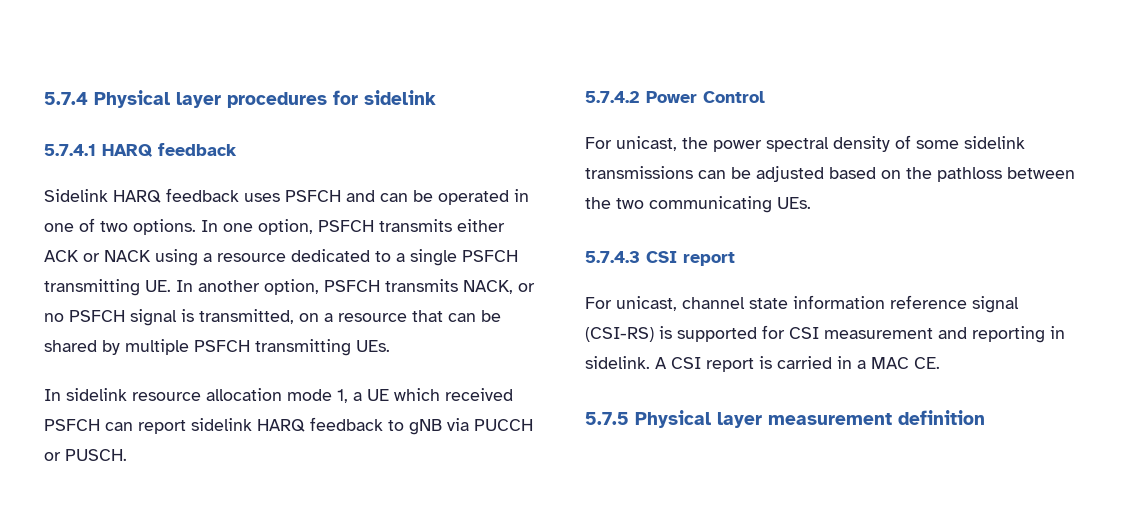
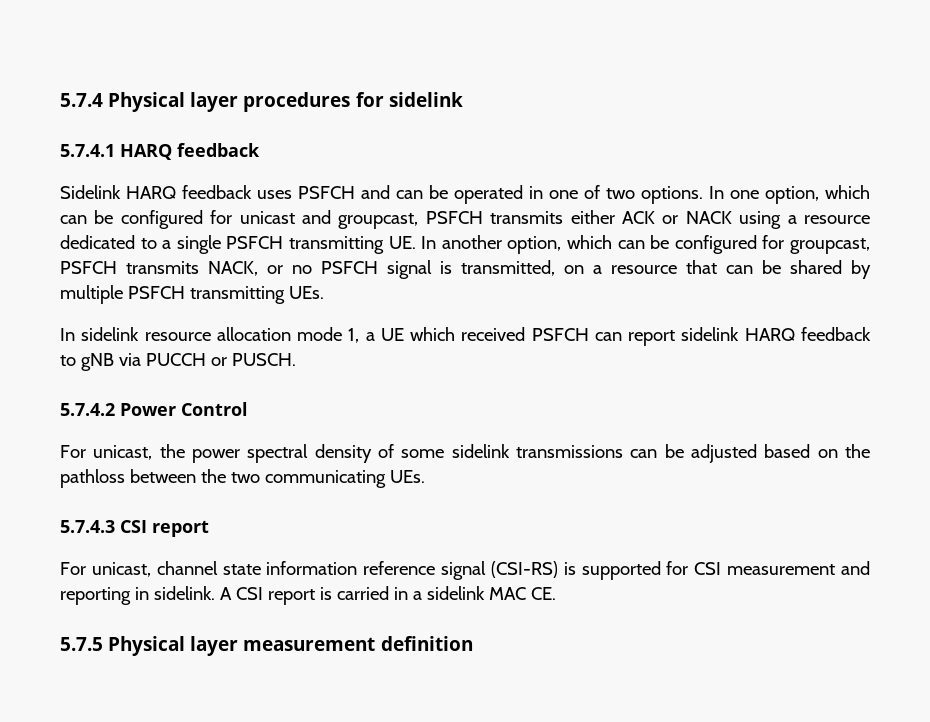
(313, 227) none -> [825,185,870,199] [60,210,419,229] which can be configured for unicast and groupcast,
(319, 287) none -> [567,235,871,254] which can be configured for groupcast,
(866, 364) none -> [426,586,485,600] sidelink

